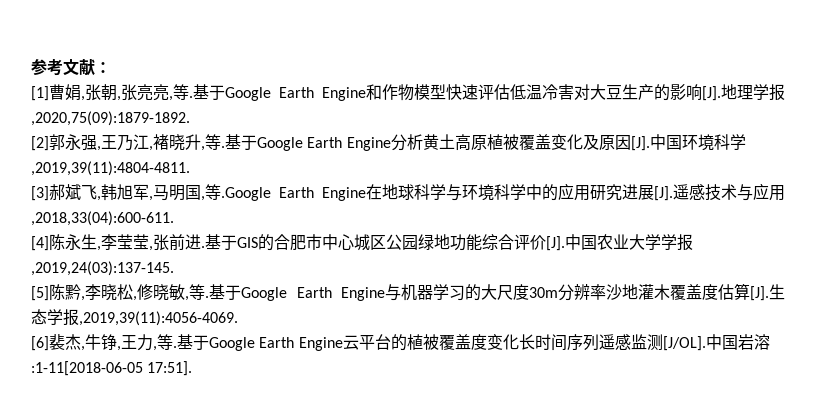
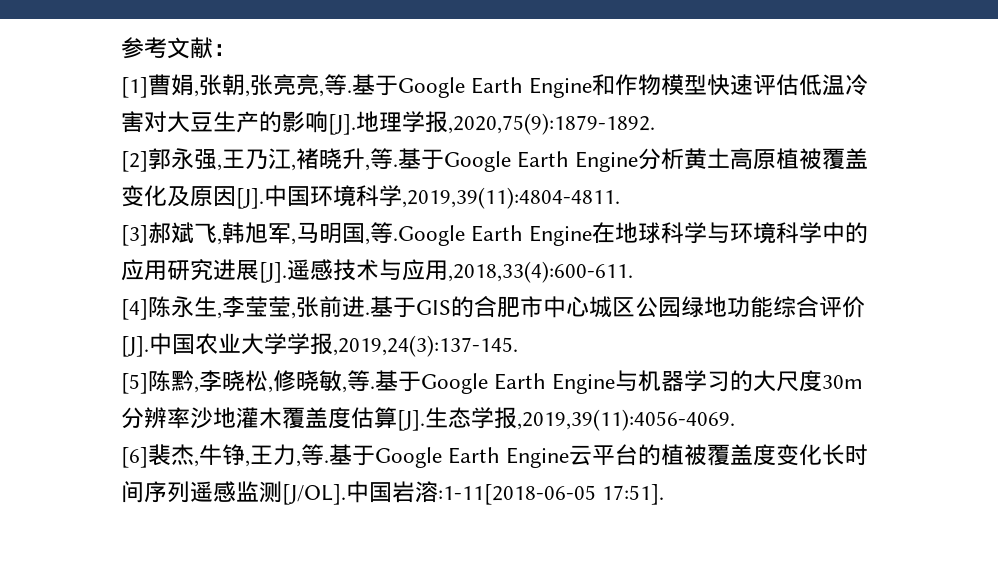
[31,111,190,126] ,2020,75(09):1879-1892. -> [448,113,655,135] ,2020,75(9):1879-1892.
[31,211,174,226] ,2018,33(04):600-611. -> [448,261,633,283] ,2018,33(4):600-611.
[31,261,174,276] ,2019,24(03):137-145. -> [333,335,518,357] ,2019,24(3):137-145.

